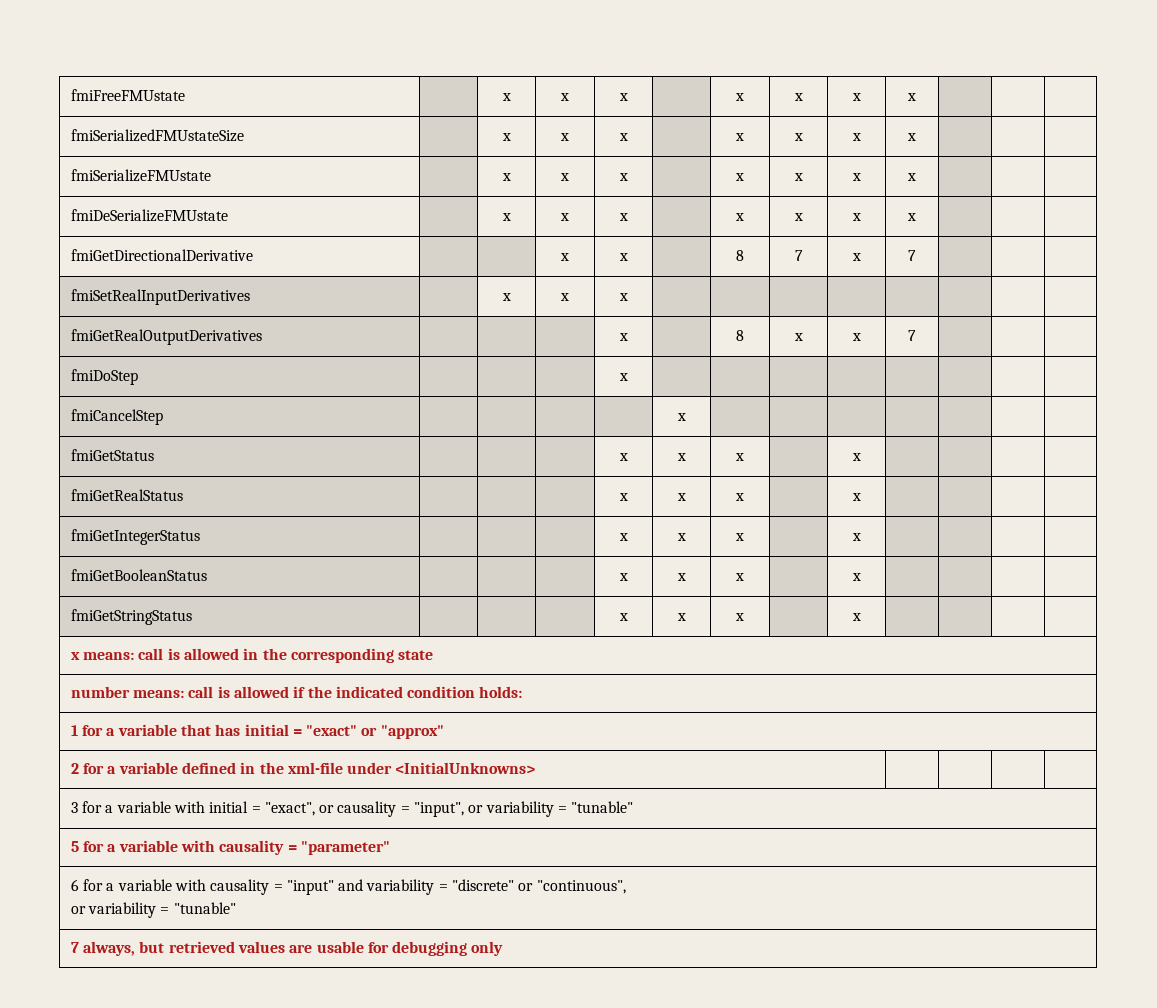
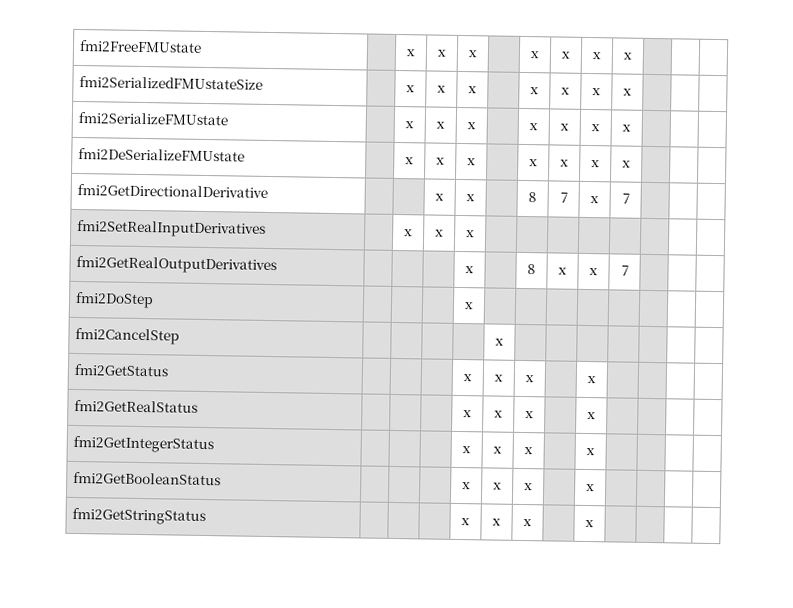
[70,89,185,101] [501,93,511,101] [560,93,569,101] [618,93,628,101] [735,93,744,101] [793,93,803,101] [851,93,861,101] [907,93,916,101] [70,129,244,142] [501,133,511,141] [560,133,569,141] [618,133,628,141] [735,133,744,141] [793,133,803,141] [851,133,861,141] [907,133,916,141] [70,169,211,182] [501,173,511,181] [560,173,569,181] [618,173,628,181] [735,173,744,181] [793,173,803,181] [851,173,861,181] [907,173,916,181] [70,209,228,222] [501,213,511,221] [560,213,569,221] [618,213,628,221] [735,213,744,221] [793,213,803,221] [851,213,861,221] [907,213,916,221] [70,249,253,261] fmiFreeFMUstate | | x | x | x | | x | x | x | x | | | // fmiSerializedFMUstateSize | | x | x | x | | x | x | x | x | | | // fmiSerializeFMUstate | | x | x | x | | x | x | x | x | | | // fmiDeSerializeFMUstate | | x | x | x | | x | x | x | x | | | // fmiGetDirectionalDerivative -> [78,39,202,53] [406,49,416,57] [437,49,446,57] [468,50,477,58] [530,51,539,59] [561,51,570,59] [592,52,601,60] [623,52,632,60] [78,75,263,90] [406,85,415,93] [437,85,446,93] [468,86,477,94] [530,87,539,95] [561,87,570,95] [592,88,601,96] [623,88,632,96] [77,111,228,126] [405,121,414,129] [436,121,445,129] [467,122,476,130] [529,123,538,131] [560,123,569,131] [591,124,600,132] [622,124,631,132] [77,147,245,162] [405,157,414,165] [436,157,445,165] [467,158,476,166] [529,159,538,167] [560,159,569,167] [591,160,600,168] [622,160,631,168] [76,183,268,198] fmi2FreeFMUstate | | x | x | x | | x | x | x | x | | | // fmi2SerializedFMUstateSize | | x | x | x | | x | x | x | x | | | // fmi2SerializeFMUstate | | x | x | x | | x | x | x | x | | | // fmi2DeSerializeFMUstate | | x | x | x | | x | x | x | x | | | // fmi2GetDirectionalDerivative
[70,289,250,305] fmiSetRealInputDerivatives -> [76,219,266,238] fmi2SetRealInputDerivatives
[70,329,262,345] fmiGetRealOutputDerivatives -> [75,255,277,275] fmi2GetRealOutputDerivatives
[70,369,138,385] [618,373,628,381] [70,409,163,425] fmiDoStep | | | | x | | | | | | | | // fmiCancelStep -> [74,291,154,309] [464,302,474,310] [74,327,180,345] fmi2DoStep | | | | x | | | | | | | | // fmi2CancelStep
[70,449,154,461] [618,453,628,461] [676,453,686,461] [735,453,744,461] [851,453,861,461] [70,489,183,501] [618,493,628,501] [676,493,686,501] [735,493,744,501] [851,493,861,501] [70,529,200,545] [618,533,628,541] [676,533,686,541] [735,533,744,541] [851,533,861,541] [70,569,207,581] [618,573,628,581] [676,573,686,581] [735,573,744,581] [851,573,861,581] [70,609,192,625] [618,613,628,621] [676,613,686,621] [735,613,744,621] [851,613,861,621] [70,648,434,663] [70,686,523,698] [70,724,444,739] [70,762,536,774] [70,801,634,817] [70,840,390,855] [70,879,626,895] [70,902,236,918] [70,941,504,956] fmiGetStatus | | | | x | x | x | | x | | | | // fmiGetRealStatus | | | | x | x | x | | x | | | | // fmiGetIntegerStatus | | | | x | x | x | | x | | | | // fmiGetBooleanStatus | | | | x | x | x | | x | | | | // fmiGetStringStatus | | | | x | x | x | | x | | | | // x means: call is allowed in the corresponding state // number means: call is allowed if the indicated condition holds: // 1 for a variable that has initial = "exact" or "approx" // 2 for a variable defined in the xml-file under <InitialUnknowns> | | | | // 3 for a variable with initial = "exact", or causality = "input", or variability = "tunable" // 5 for a variable with causality = "parameter" // 6 for a variable with causality = "input" and variability = "discrete" or "continuous", // or variability = "tunable" // 7 always, but retrieved values are usable for debugging only -> [73,363,169,377] [463,374,472,382] [494,374,503,382] [525,375,534,383] [587,376,596,384] [73,399,198,413] [463,410,472,418] [494,410,503,418] [525,411,534,419] [587,412,596,420] [72,435,214,454] [462,446,471,454] [493,446,502,454] [524,447,533,455] [586,448,595,456] [72,471,221,486] [462,482,471,490] [493,482,502,490] [524,483,533,491] [586,484,595,492] [71,507,206,526] [461,518,470,526] [492,518,501,526] [523,519,532,527] [585,519,594,528] fmi2GetStatus | | | | x | x | x | | x | | | | // fmi2GetRealStatus | | | | x | x | x | | x | | | | // fmi2GetIntegerStatus | | | | x | x | x | | x | | | | // fmi2GetBooleanStatus | | | | x | x | x | | x | | | | // fmi2GetStringStatus | | | | x | x | x | | x | | | |

